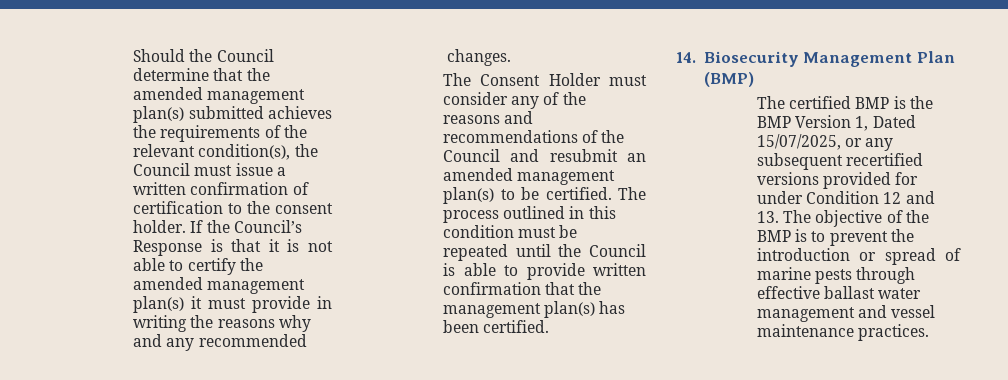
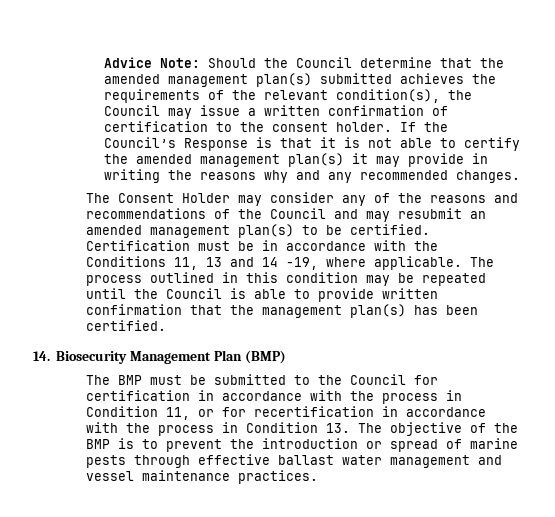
(133, 55) none -> [104,57,201,68] Advice Note:
[194,165,233,176] must -> [168,108,193,119] may
[208,298,247,309] must -> [376,156,401,167] may
[609,75,647,86] must -> [238,195,263,206] may
(540, 155) none -> [366,211,391,222] may
(612, 193) none -> [86,240,439,251] [86,256,463,270] Certification must be in accordance with the Conditions 11, 13 and 14 -19, where applicable.
[518,227,557,238] must -> [366,275,391,286] may
[789,96,933,109] [757,115,916,131] [757,134,894,151] [757,153,924,170] [757,172,919,189] [757,191,935,204] certified BMP is the BMP Version 1, Dated 15/07/2025, or any subsequent recertified versions provided for under Condition 12 and -> [118,374,439,385] [86,390,463,404] [86,406,487,420] [86,422,319,436] BMP must be submitted to the Council for certification in accordance with the process in Condition 11, or for recertification in accordance with the process in Condition

